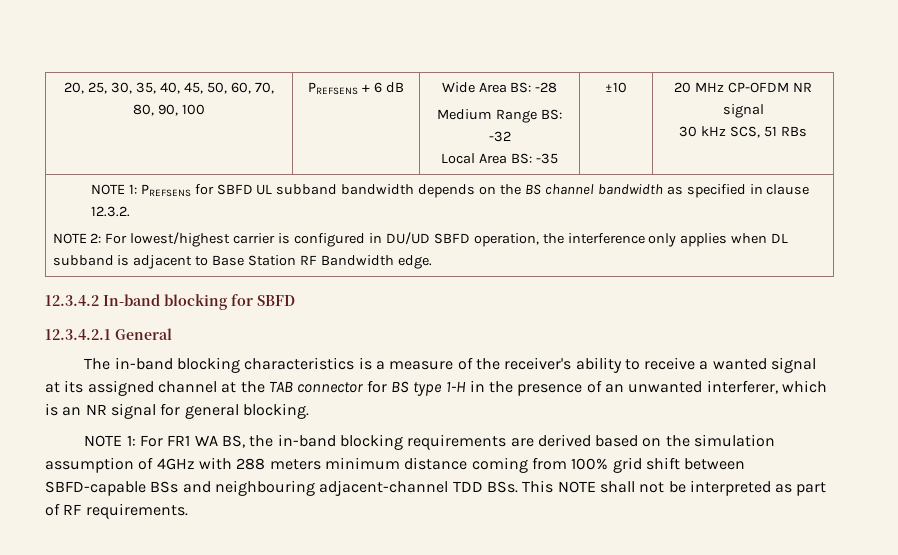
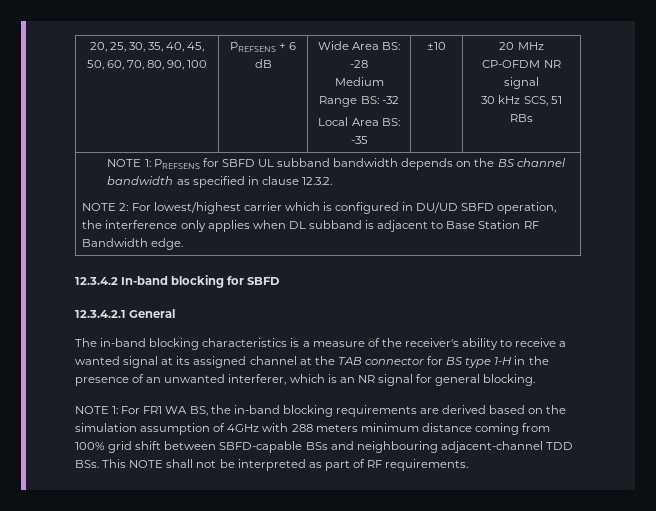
(276, 238) none -> [284,202,320,211] which

